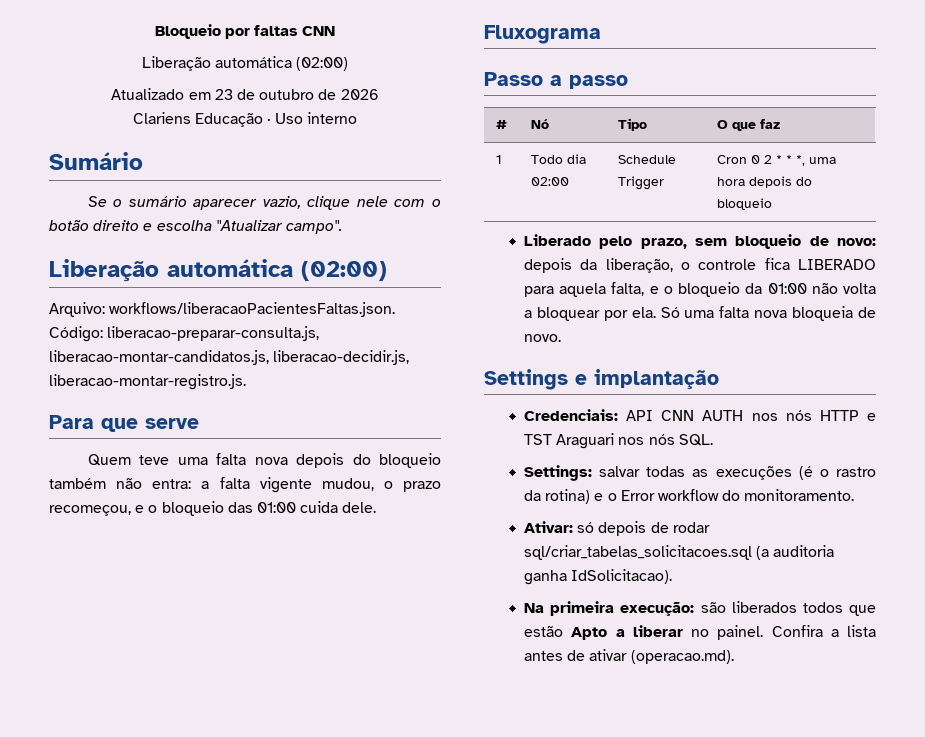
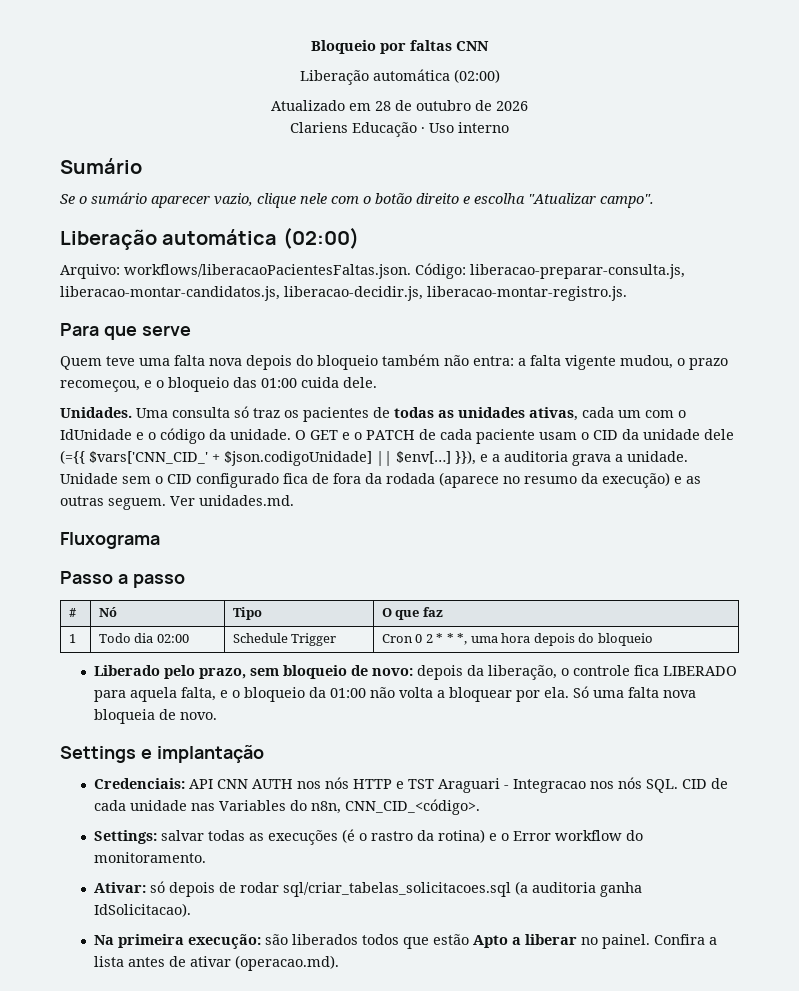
[214,89,233,100] 23 -> [375,101,391,111] 28
(377, 507) none -> [60,406,686,422] [60,428,734,444] [60,450,688,466] [60,472,701,488] [60,495,294,510] // Unidades. Uma consulta só traz os pacientes de todas as unidades ativas, cada um com o IdUnidade e o código da unidade. O GET e o PATCH de cada paciente usam o CID da unidade dele (={{ $vars['CNN_CID_' + $json.codigoUnidade] || $env[…] }}), e a auditoria grava a unidade. Unidade sem o CID configurado fica de fora da rodada (aparece no resumo da execução) e as outras seguem. Ver unidades.md.
(615, 441) none -> [504,779,587,793] - Integracao
(713, 440) none -> [682,778,729,789] [94,799,481,815] CID de cada unidade nas Variables do n8n, CNN_CID_<código>.

